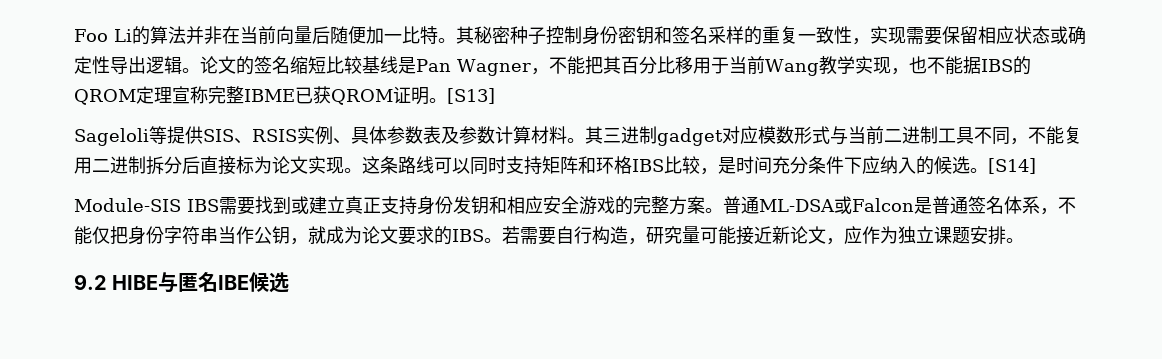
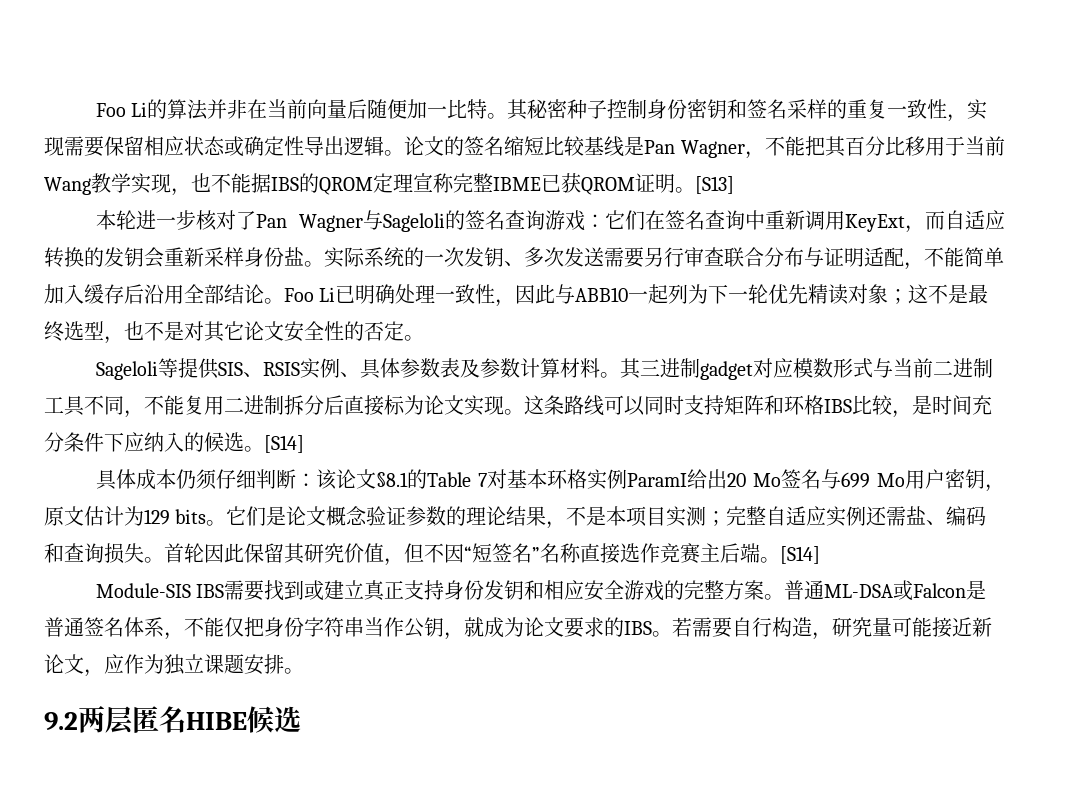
(495, 96) none -> [95,210,1006,233] [44,247,1004,270] [44,284,989,307] [44,321,424,344] // 本轮进一步核对了Pan Wagner与Sageloli的签名查询游戏：它们在签名查询中重新调用KeyExt，而自适应转换的发钥会重新采样身份盐。实际系统的一次发钥、多次发送需要另行审查联合分布与证明适配，不能简单加入缓存后沿用全部结论。Foo Li已明确处理一致性，因此与ABB10一起列为下一轮优先精读对象；这不是最终选型，也不是对其它论文安全性的否定。
(1036, 166) none -> [95,469,1005,492] [44,506,987,529] [44,543,820,566] // 具体成本仍须仔细判断：该论文§8.1的Table 7对基本环格实例ParamI给出20 Mo签名与699 Mo用户密钥，原文估计为129 bits。它们是论文概念验证参数的理论结果，不是本项目实测；完整自适应实例还需盐、编码和查询损失。首轮因此保留其研究价值，但不因“短签名”名称直接选作竞赛主后端。[S14]
[112,272,250,293] HIBE与匿名IBE -> [78,706,247,734] 两层匿名HIBE

